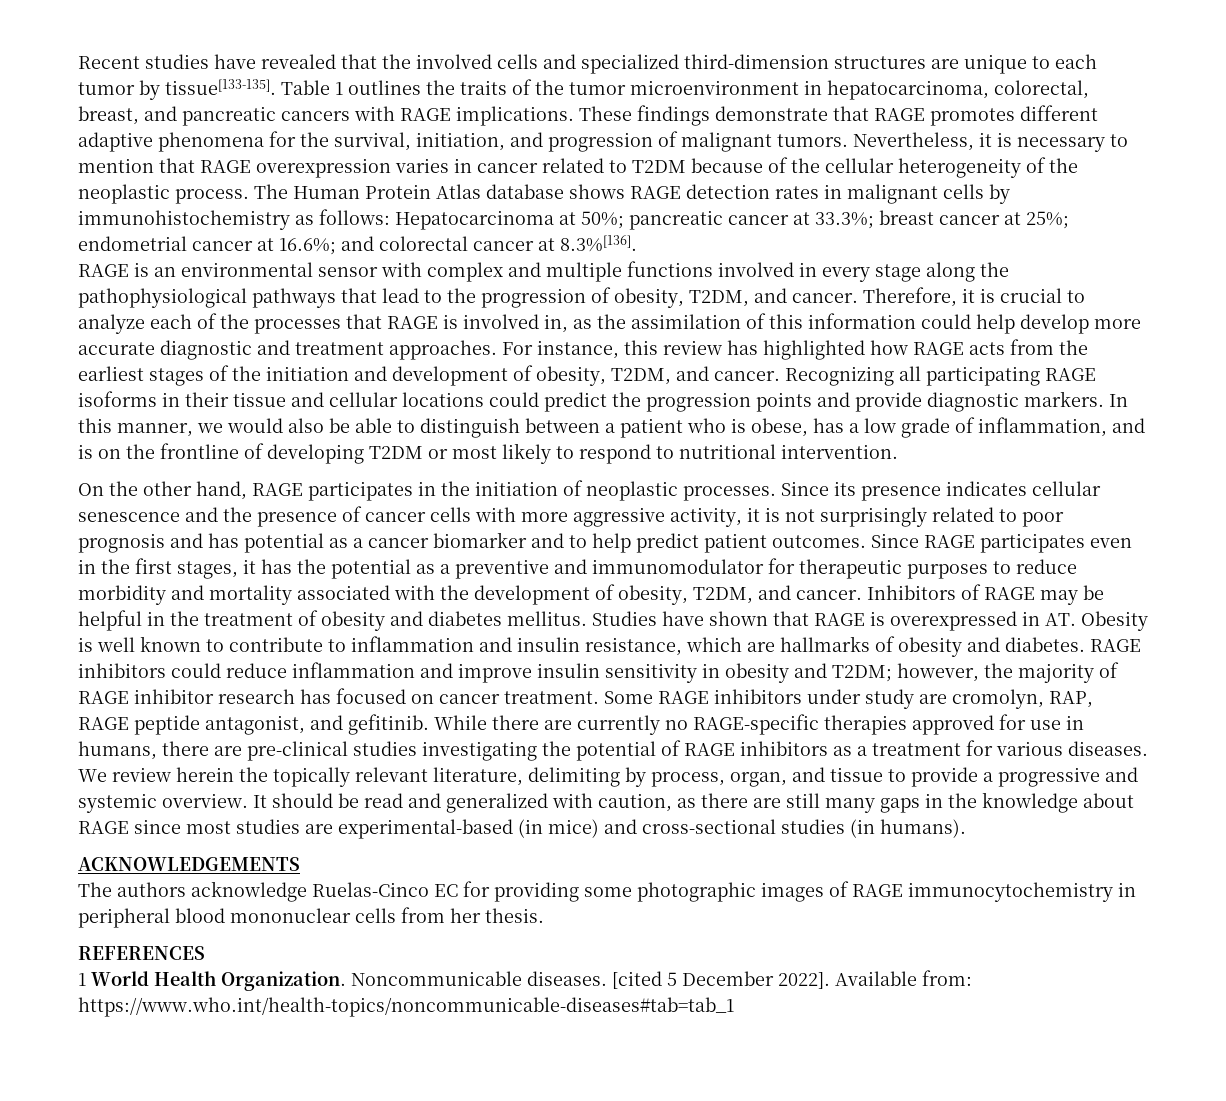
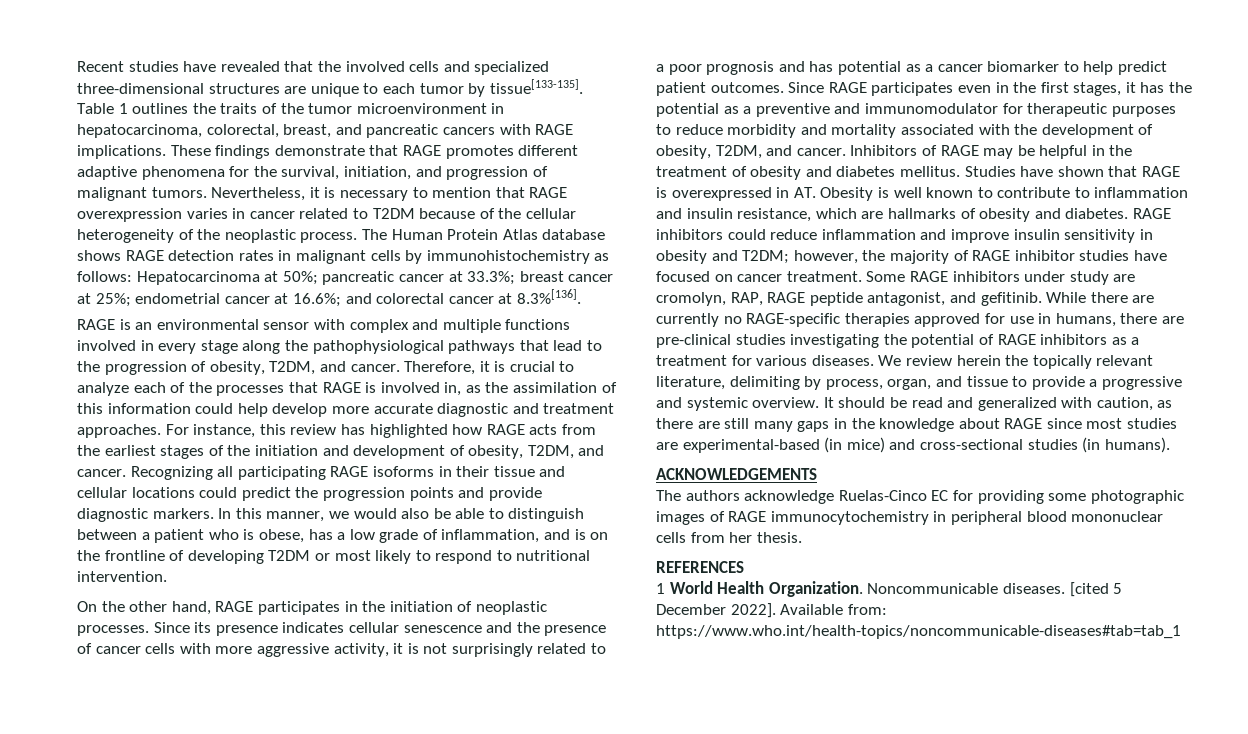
[684,54,829,69] third-dimension -> [77,83,204,94] three-dimensional
(1017, 515) none -> [656,64,664,72] a
[531,533,564,548] and -> (1060, 66) none
[218,689,331,704] research has -> [1079,250,1167,261] studies have

